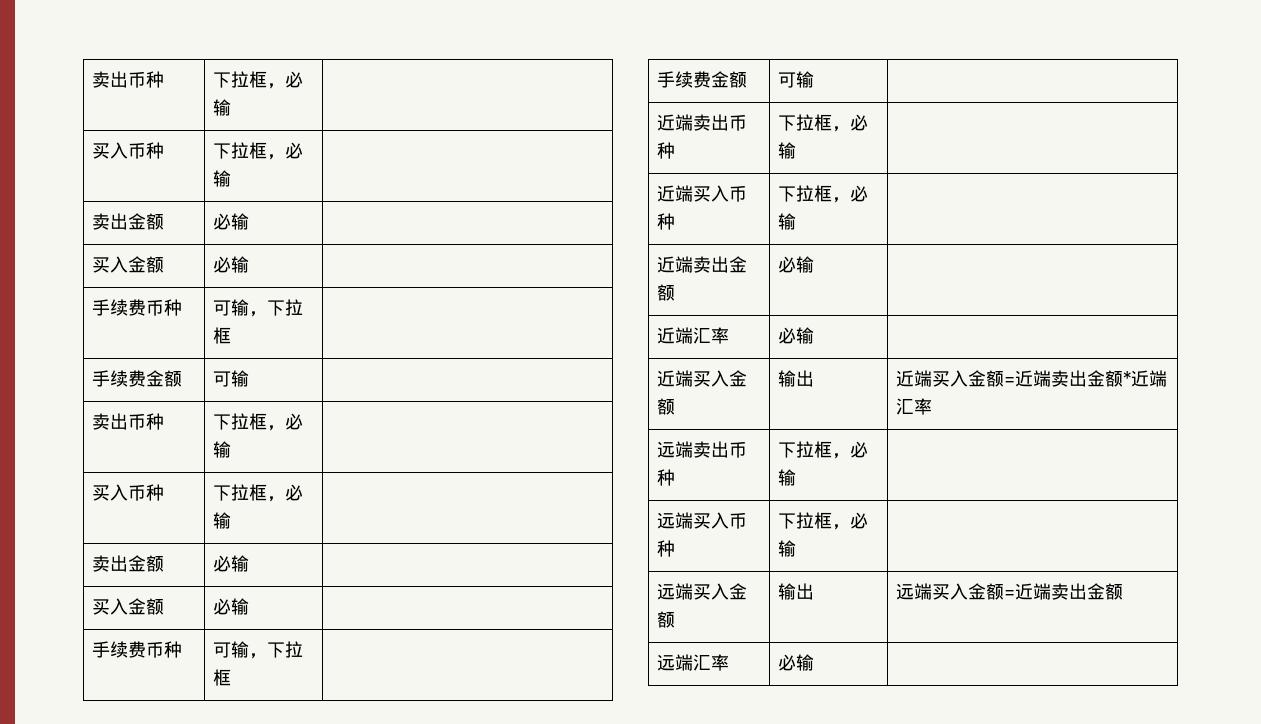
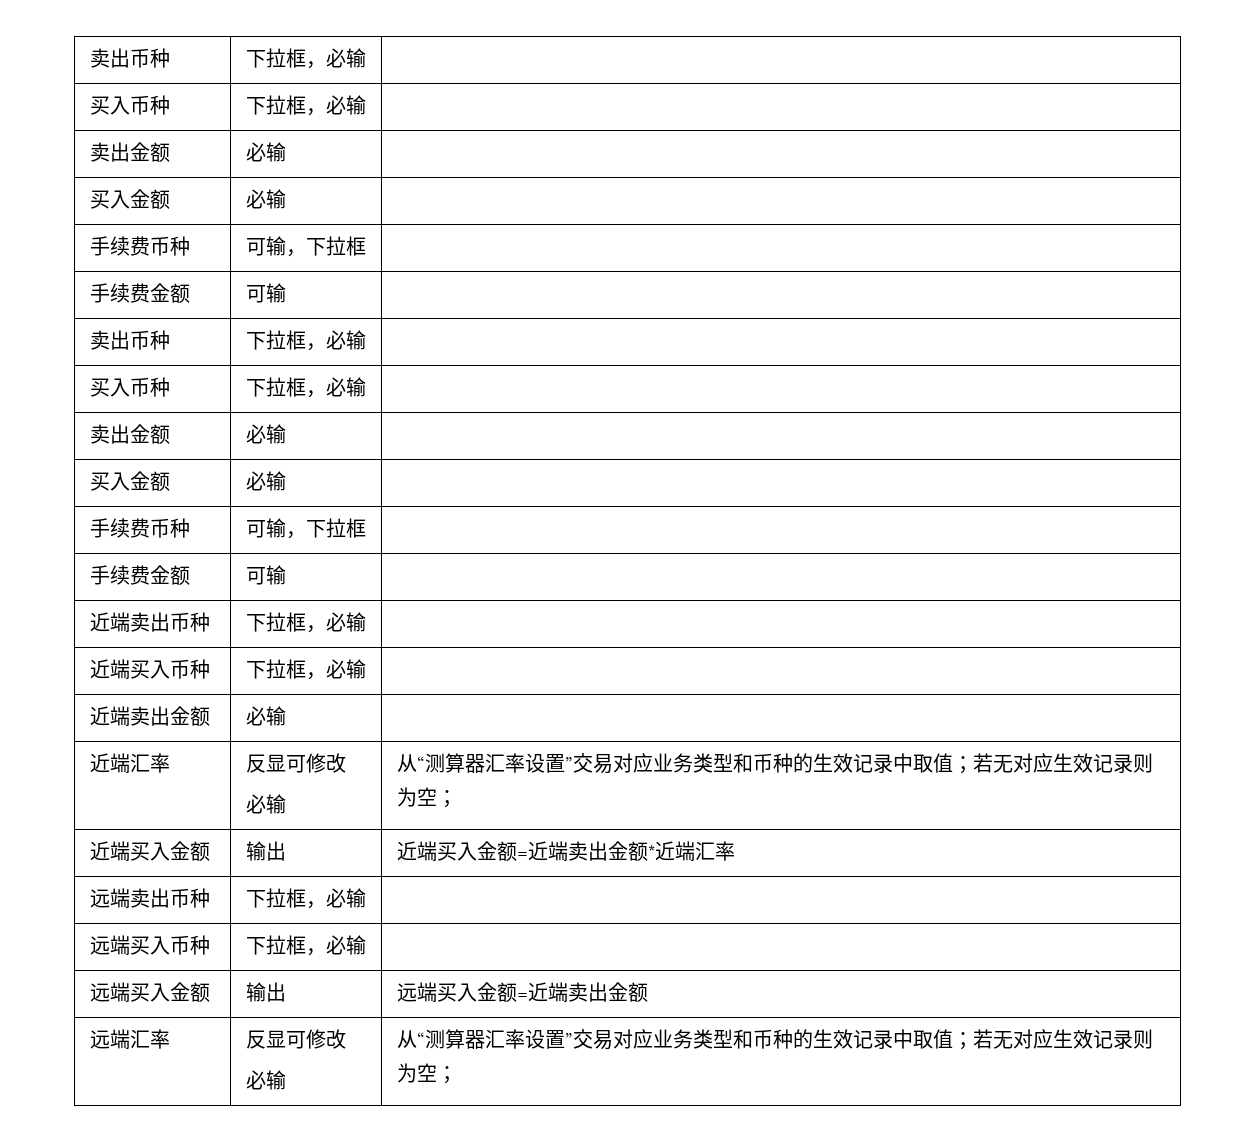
[777,327,814,344] 必输 | -> [245,753,346,773] [245,794,286,814] [396,753,1153,774] [396,787,457,808] 反显可修改 // 必输 | 从“测算器汇率设置”交易对应业务类型和币种的生效记录中取值；若无对应生效记录则为空；
[777,654,814,671] 必输 | -> [245,1029,346,1049] [245,1070,286,1090] [396,1029,1153,1050] [396,1063,457,1084] 反显可修改 // 必输 | 从“测算器汇率设置”交易对应业务类型和币种的生效记录中取值；若无对应生效记录则为空；

